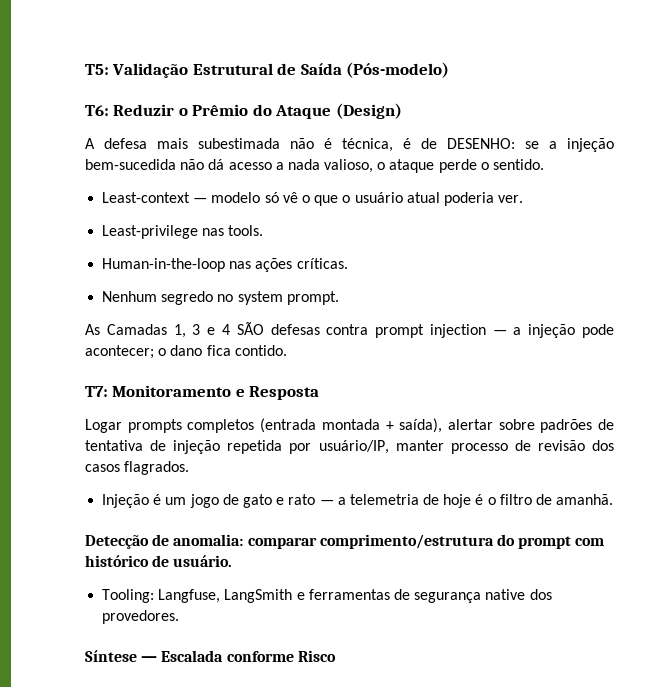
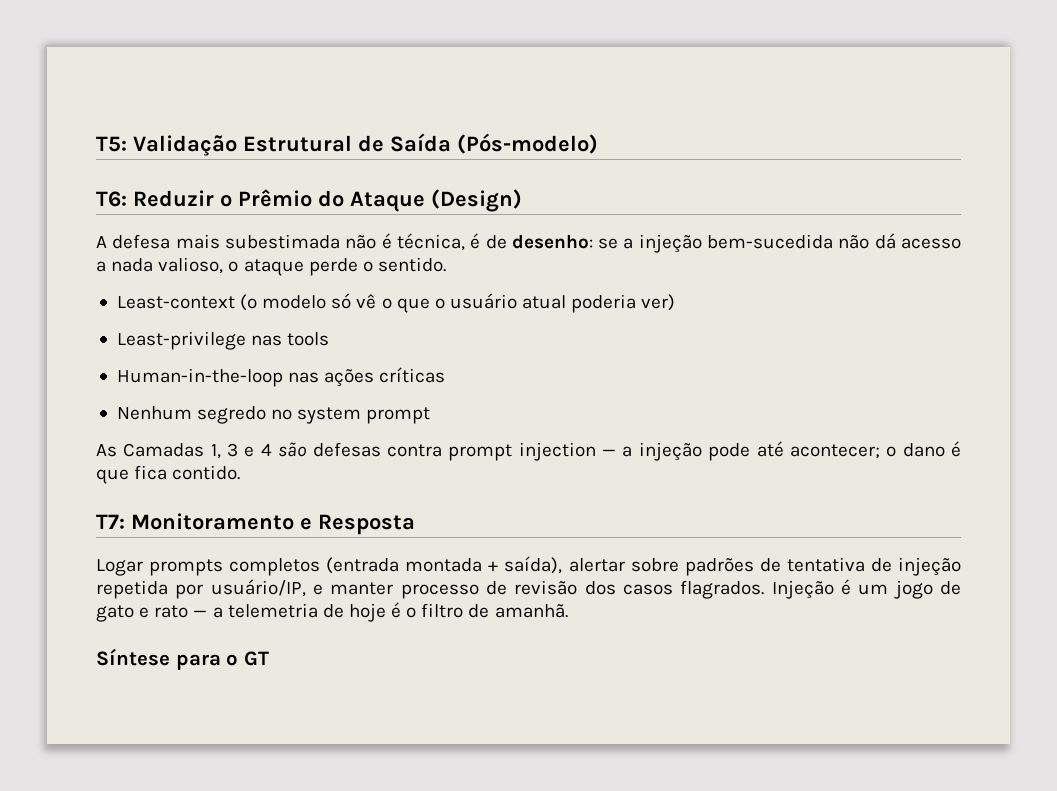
[447,138,515,149] DESENHO: -> [511,234,593,249] desenho:
[193,198,208,203] — -> [240,294,258,311] (o
[498,195,524,203] ver. -> [641,294,676,311] ver)
[228,225,264,236] tools. -> [287,332,330,346] tools
[296,258,348,269] críticas. -> [379,367,446,383] críticas
[286,291,339,305] prompt. -> [366,407,431,424] prompt
[236,322,264,335] SÃO -> [278,442,308,457] são
(614, 331) none -> [756,441,784,457] até
(203, 350) none -> [950,441,961,457] [96,469,129,484] é que
(389, 447) none -> [313,584,323,595] e
(190, 468) // -> (765, 589) none
[85,534,605,549] [85,555,233,567] [102,589,552,603] [102,610,180,624] [85,650,336,662] Detecção de anomalia: comparar comprimento/estrutura do prompt com histórico de usuário. // Tooling: Langfuse, LangSmith e ferramentas de segurança native dos provedores. // Síntese — Escalada conforme Risco -> [96,648,269,670] Síntese para o GT

